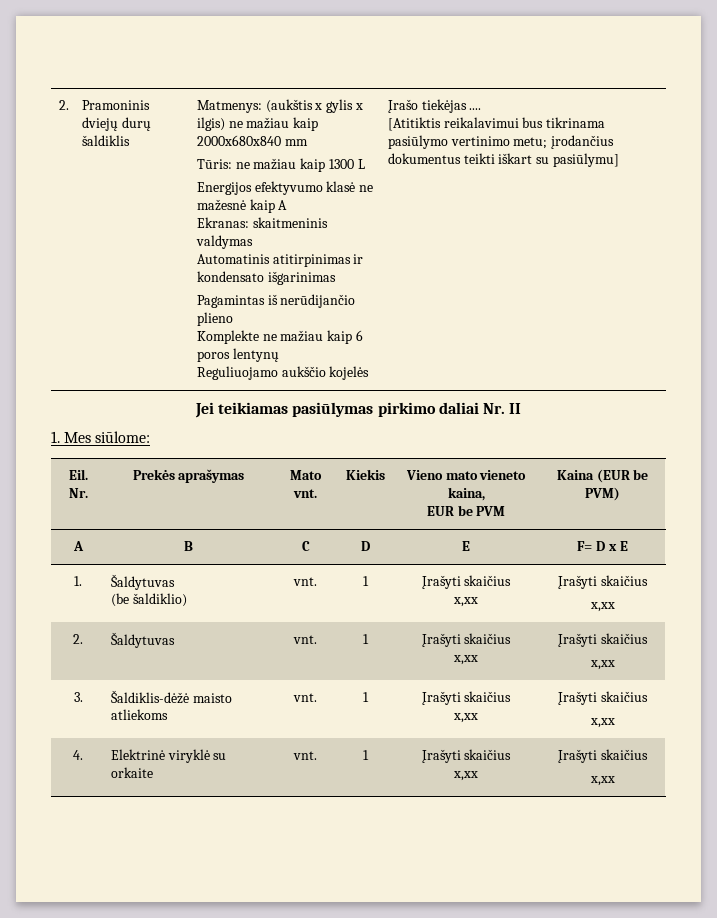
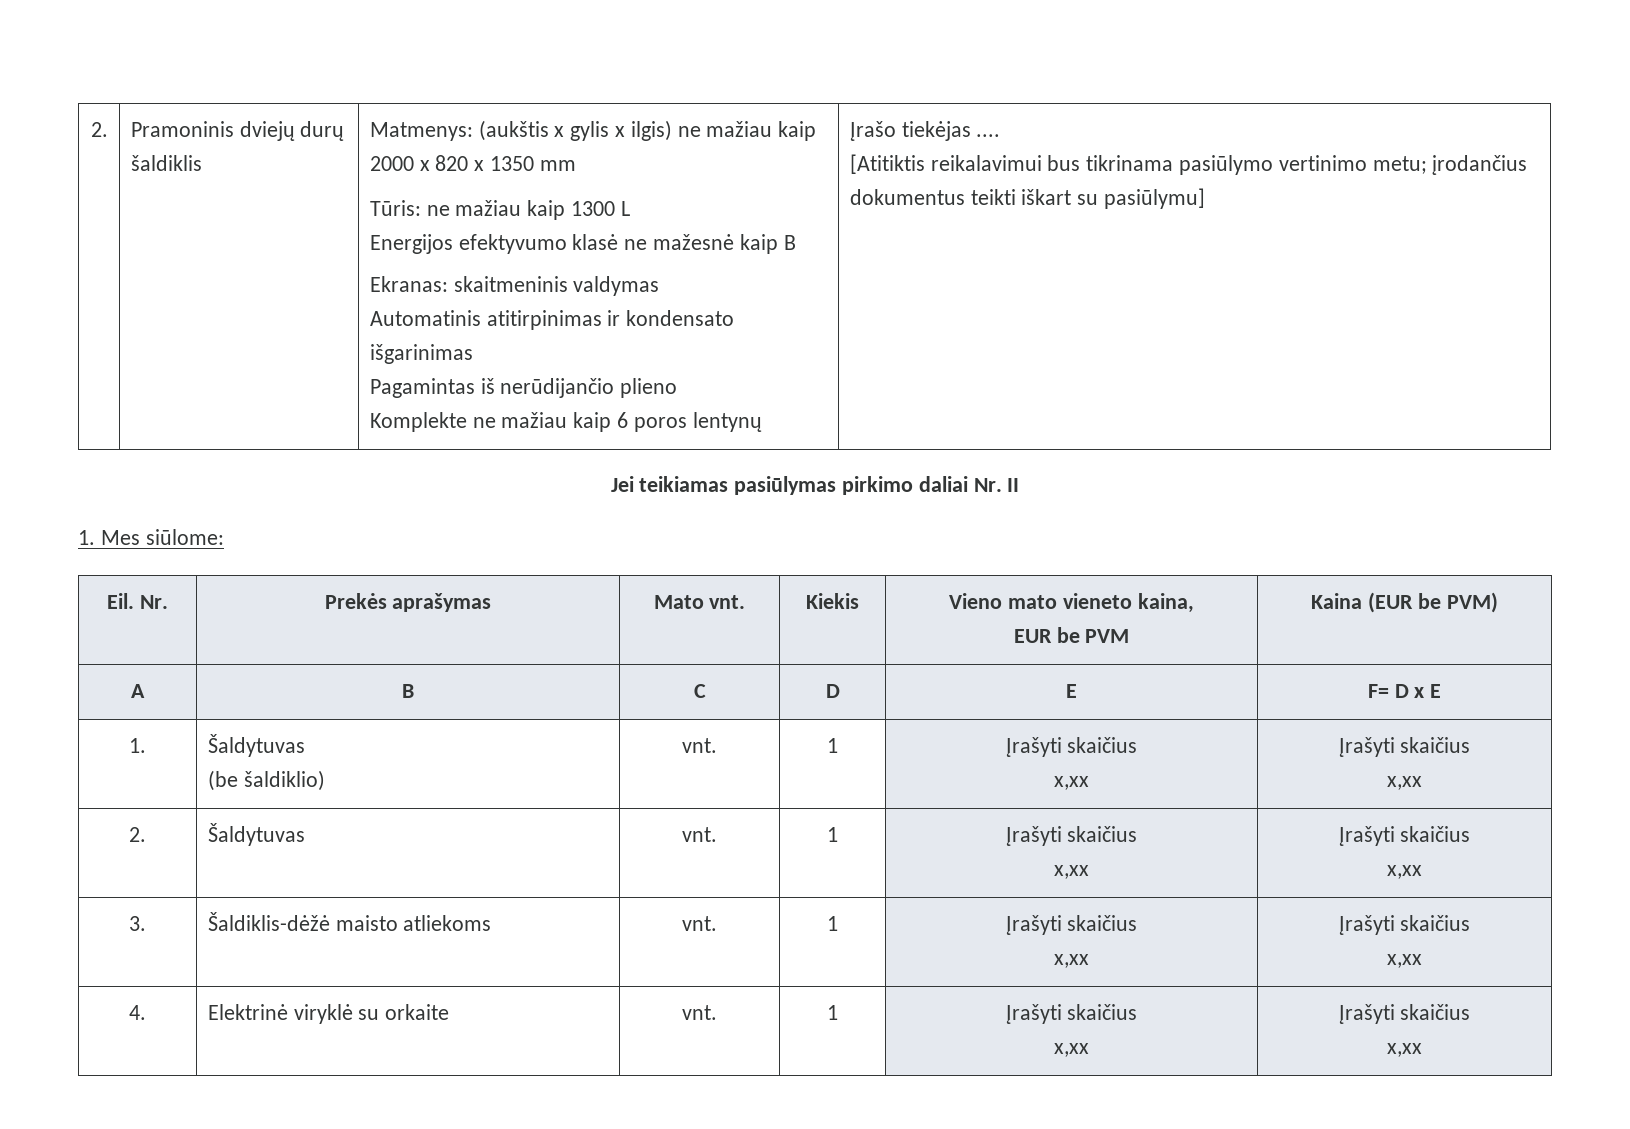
[196,135,281,146] 2000x680x840 -> [369,155,535,171] 2000 x 820 x 1350
[278,200,288,210] A -> [783,235,796,250] B
[196,366,370,380] // Reguliuojamo aukščio kojelės -> (762, 422) none

